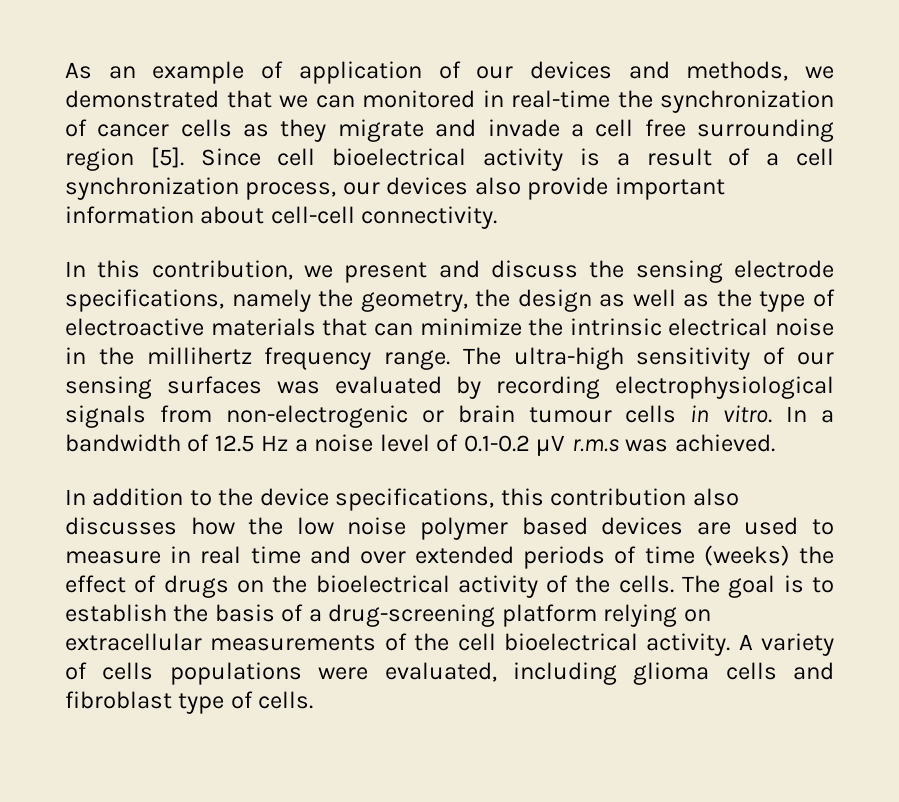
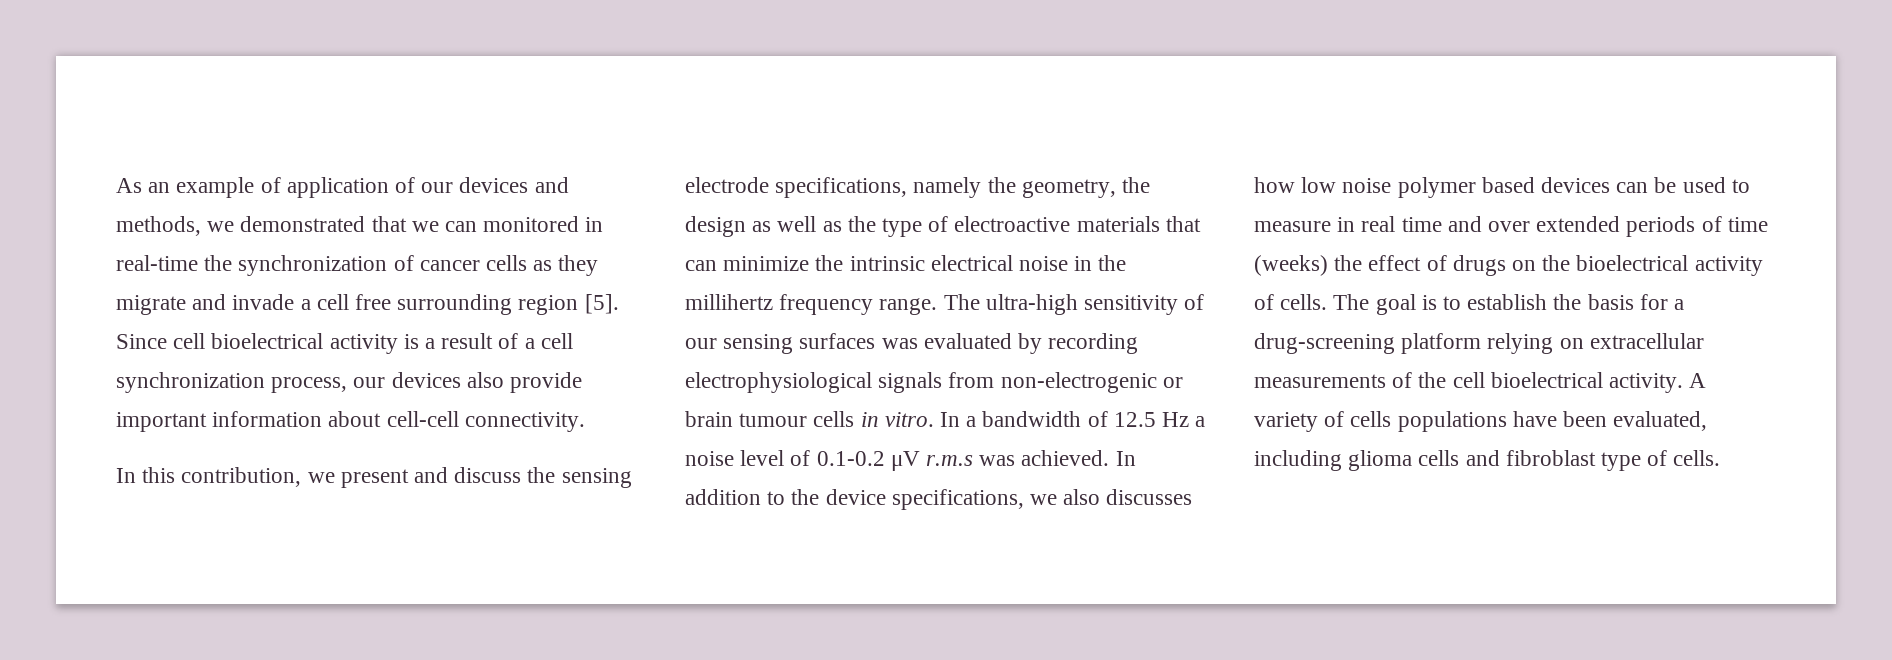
(775, 443) // -> (1110, 458) none
[500,488,687,506] this contribution -> [1030,494,1058,505] we
[248,517,284,535] the -> (1295, 185) none
[696,522,731,535] are -> [1616,177,1677,193] can be
[575,575,611,593] the -> (1274, 302) none
[281,604,304,622] of -> [1639,294,1668,310] for
[318,667,369,680] were -> [1512,411,1608,427] have been

